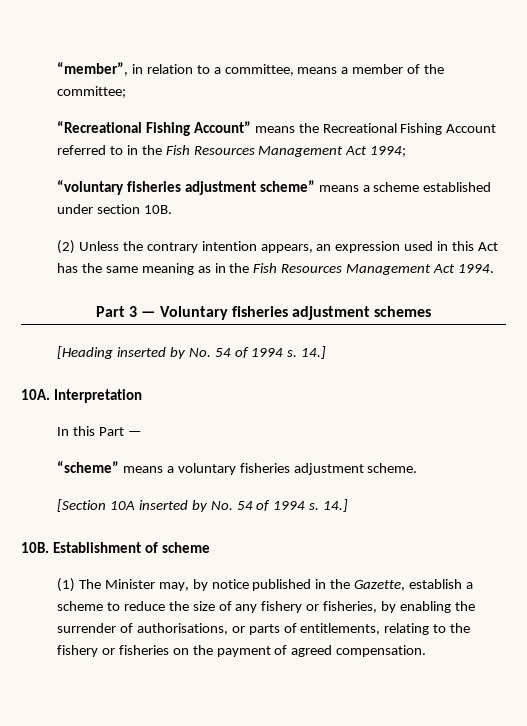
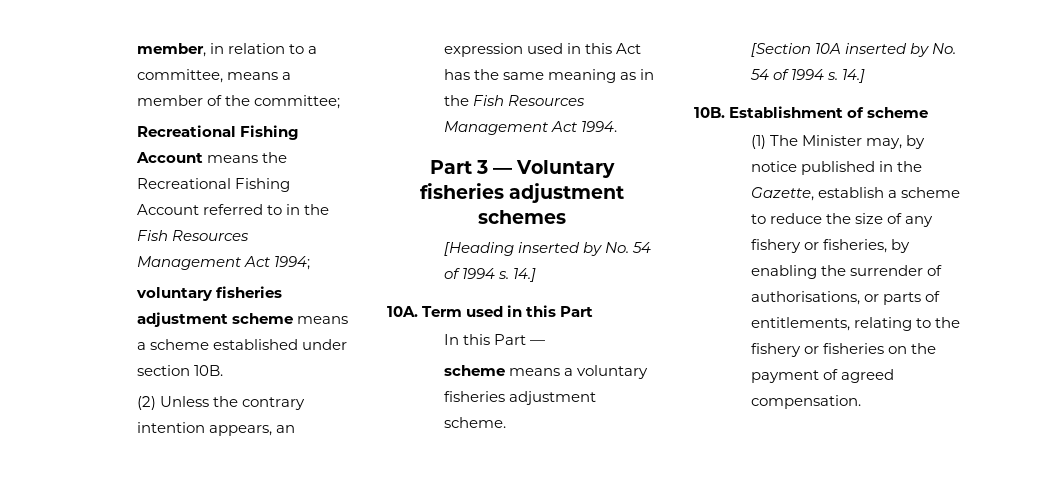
[56,62,128,76] “member”, -> [137,43,207,57] member,
[56,121,251,136] “Recreational Fishing Account” -> [137,125,300,140] [136,152,204,163] Recreational Fishing Account
[56,180,315,195] “voluntary fisheries adjustment scheme” -> [136,286,283,301] [137,312,294,327] voluntary fisheries adjustment scheme
[53,389,142,403] Interpretation -> [422,305,594,317] Term used in this Part
[56,461,119,473] “scheme” -> [444,365,506,376] scheme

